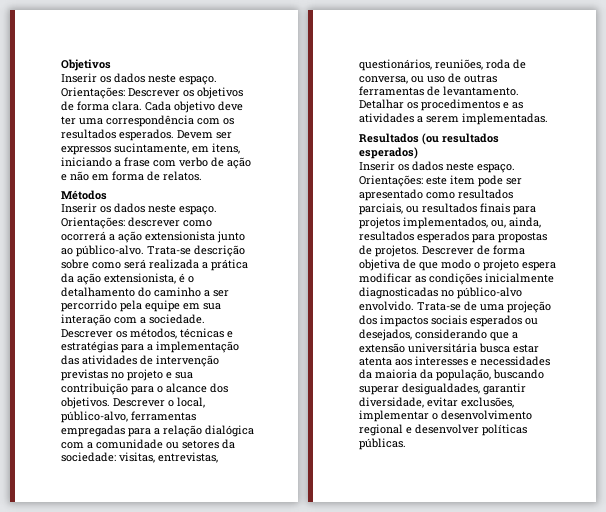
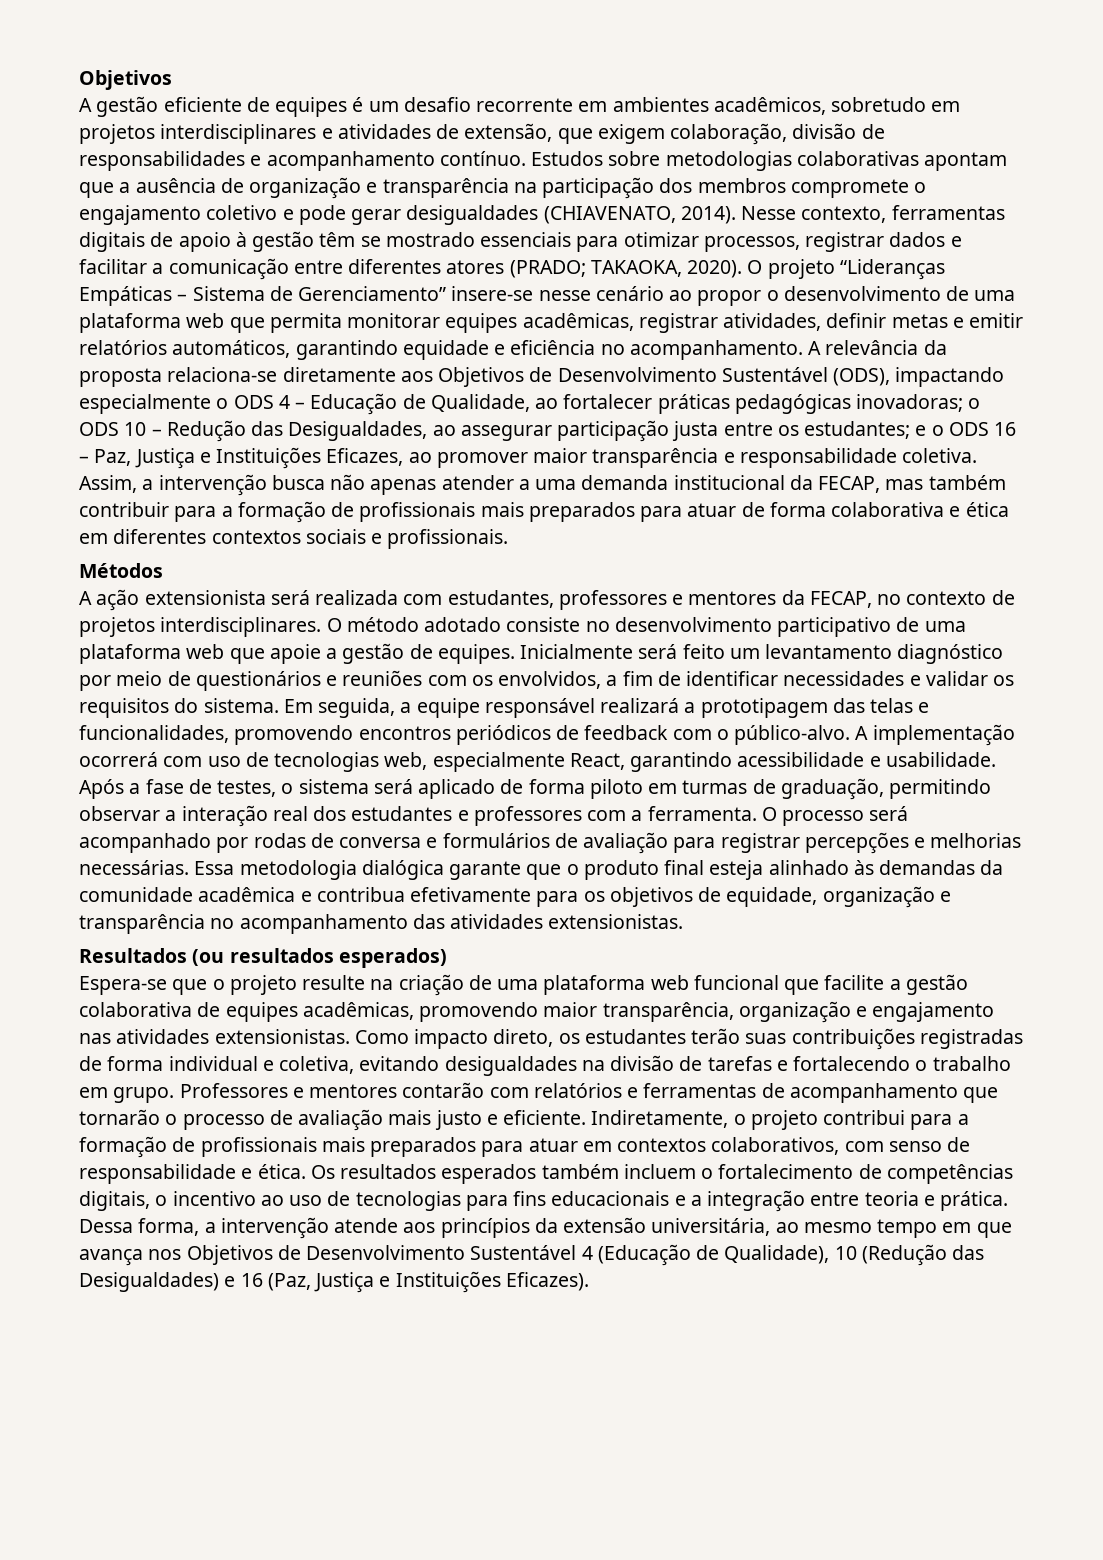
[61,73,217,85] [61,87,243,99] [61,101,243,113] [61,115,234,127] [61,129,232,141] [61,143,240,155] [61,157,251,169] [61,171,202,181] [61,190,107,200] [61,203,217,215] [61,217,212,229] [61,231,245,243] [61,245,245,257] [61,259,248,271] [61,273,194,285] [61,287,229,297] [61,300,221,312] [61,314,205,326] [61,328,233,339] [61,341,239,353] [61,355,219,367] [61,369,193,381] [61,383,228,395] [61,397,205,409] [61,411,196,423] [61,425,254,437] [61,439,235,449] [61,452,218,463] [359,59,526,71] [359,73,497,84] [359,86,519,96] [359,99,523,111] [359,113,548,125] [359,133,499,145] [359,147,418,159] [359,161,515,173] [359,175,522,187] [359,189,513,201] [359,203,536,215] [359,217,541,229] [359,231,547,243] [359,245,525,257] [359,259,556,271] [359,273,554,285] [359,287,522,299] [359,301,551,313] [359,315,538,327] [359,329,518,341] [359,343,539,353] [359,356,550,366] [359,369,544,381] [359,383,526,395] [359,397,514,408] [359,410,532,422] [359,424,527,436] [359,438,406,450] Inserir os dados neste espaço. Orientações: Descrever os objetivos de forma clara. Cada objetivo deve ter uma correspondência com os resultados esperados. Devem ser expressos sucintamente, em itens, iniciando a frase com verbo de ação e não em forma de relatos. // Métodos // Inserir os dados neste espaço. Orientações: descrever como ocorrerá a ação extensionista junto ao público-alvo. Trata-se descrição sobre como será realizada a prática da ação extensionista, é o detalhamento do caminho a ser percorrido pela equipe em sua interação com a sociedade. Descrever os métodos, técnicas e estratégias para a implementação das atividades de intervenção previstas no projeto e sua contribuição para o alcance dos objetivos. Descrever o local, público-alvo, ferramentas empregadas para a relação dialógica com a comunidade ou setores da sociedade: visitas, entrevistas, questionários, reuniões, roda de conversa, ou uso de outras ferramentas de levantamento. Detalhar os procedimentos e as atividades a serem implementadas. // Resultados (ou resultados esperados) // Inserir os dados neste espaço. Orientações: este item pode ser apresentado como resultados parciais, ou resultados finais para projetos implementados, ou, ainda, resultados esperados para propostas de projetos. Descrever de forma objetiva de que modo o projeto espera modificar as condições inicialmente diagnosticadas no público-alvo envolvido. Trata-se de uma projeção dos impactos sociais esperados ou desejados, considerando que a extensão universitária busca estar atenta aos interesses e necessidades da maioria da população, buscando superar desigualdades, garantir diversidade, evitar exclusões, implementar o desenvolvimento regional e desenvolver políticas públicas. -> [79,96,961,117] [79,123,885,145] [79,151,1008,171] [79,177,927,199] [79,205,1005,225] [79,231,962,252] [79,258,945,280] [79,286,1016,306] [79,313,1024,333] [79,340,947,360] [79,367,1005,387] [79,393,981,415] [79,420,1017,442] [79,447,978,469] [79,474,1006,496] [79,501,1009,523] [79,529,509,549] [79,563,163,578] [79,589,1015,611] [79,617,966,637] [79,643,1004,664] [79,670,1015,691] [79,698,930,718] [79,724,1015,746] [79,752,996,772] [79,778,992,800] [79,805,909,827] [79,832,1022,854] [79,860,1004,880] [79,886,951,908] [79,914,684,934] [79,948,447,968] [79,974,968,996] [79,1001,995,1023] [79,1028,1023,1050] [79,1055,1011,1076] [79,1082,999,1103] [79,1109,969,1131] [79,1136,971,1158] [79,1164,1013,1184] [79,1190,1009,1212] [79,1217,1012,1239] [79,1244,985,1266] [79,1271,589,1293] A gestão eficiente de equipes é um desafio recorrente em ambientes acadêmicos, sobretudo em projetos interdisciplinares e atividades de extensão, que exigem colaboração, divisão de responsabilidades e acompanhamento contínuo. Estudos sobre metodologias colaborativas apontam que a ausência de organização e transparência na participação dos membros compromete o engajamento coletivo e pode gerar desigualdades (CHIAVENATO, 2014). Nesse contexto, ferramentas digitais de apoio à gestão têm se mostrado essenciais para otimizar processos, registrar dados e facilitar a comunicação entre diferentes atores (PRADO; TAKAOKA, 2020). O projeto “Lideranças Empáticas – Sistema de Gerenciamento” insere-se nesse cenário ao propor o desenvolvimento de uma plataforma web que permita monitorar equipes acadêmicas, registrar atividades, definir metas e emitir relatórios automáticos, garantindo equidade e eficiência no acompanhamento. A relevância da proposta relaciona-se diretamente aos Objetivos de Desenvolvimento Sustentável (ODS), impactando especialmente o ODS 4 – Educação de Qualidade, ao fortalecer práticas pedagógicas inovadoras; o ODS 10 – Redução das Desigualdades, ao assegurar participação justa entre os estudantes; e o ODS 16 – Paz, Justiça e Instituições Eficazes, ao promover maior transparência e responsabilidade coletiva. Assim, a intervenção busca não apenas atender a uma demanda institucional da FECAP, mas também contribuir para a formação de profissionais mais preparados para atuar de forma colaborativa e ética em diferentes contextos sociais e profissionais. // Métodos // A ação extensionista será realizada com estudantes, professores e mentores da FECAP, no contexto de projetos interdisciplinares. O método adotado consiste no desenvolvimento participativo de uma plataforma web que apoie a gestão de equipes. Inicialmente será feito um levantamento diagnóstico por meio de questionários e reuniões com os envolvidos, a fim de identificar necessidades e validar os requisitos do sistema. Em seguida, a equipe responsável realizará a prototipagem das telas e funcionalidades, promovendo encontros periódicos de feedback com o público-alvo. A implementação ocorrerá com uso de tecnologias web, especialmente React, garantindo acessibilidade e usabilidade. Após a fase de testes, o sistema será aplicado de forma piloto em turmas de graduação, permitindo observar a interação real dos estudantes e professores com a ferramenta. O processo será acompanhado por rodas de conversa e formulários de avaliação para registrar percepções e melhorias necessárias. Essa metodologia dialógica garante que o produto final esteja alinhado às demandas da comunidade acadêmica e contribua efetivamente para os objetivos de equidade, organização e transparência no acompanhamento das atividades extensionistas. // Resultados (ou resultados esperados) // Espera-se que o projeto resulte na criação de uma plataforma web funcional que facilite a gestão colaborativa de equipes acadêmicas, promovendo maior transparência, organização e engajamento nas atividades extensionistas. Como impacto direto, os estudantes terão suas contribuições registradas de forma individual e coletiva, evitando desigualdades na divisão de tarefas e fortalecendo o trabalho em grupo. Professores e mentores contarão com relatórios e ferramentas de acompanhamento que tornarão o processo de avaliação mais justo e eficiente. Indiretamente, o projeto contribui para a formação de profissionais mais preparados para atuar em contextos colaborativos, com senso de responsabilidade e ética. Os resultados esperados também incluem o fortalecimento de competências digitais, o incentivo ao uso de tecnologias para fins educacionais e a integração entre teoria e prática. Dessa forma, a intervenção atende aos princípios da extensão universitária, ao mesmo tempo em que avança nos Objetivos de Desenvolvimento Sustentável 4 (Educação de Qualidade), 10 (Redução das Desigualdades) e 16 (Paz, Justiça e Instituições Eficazes).

